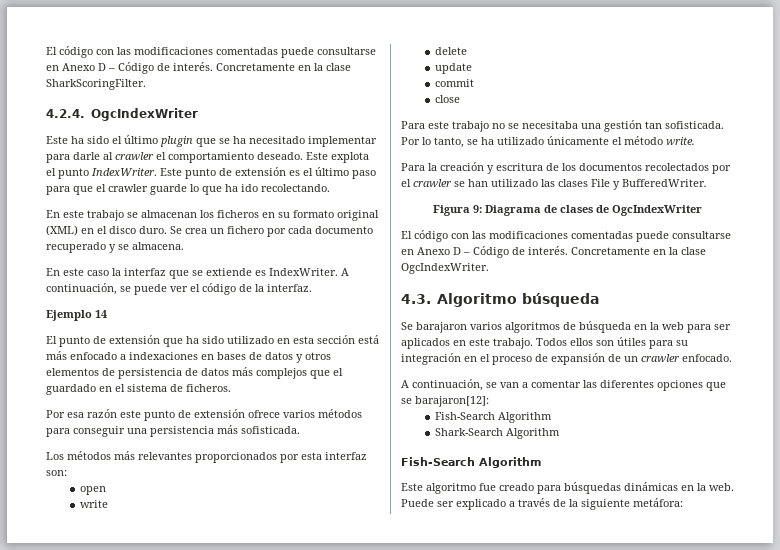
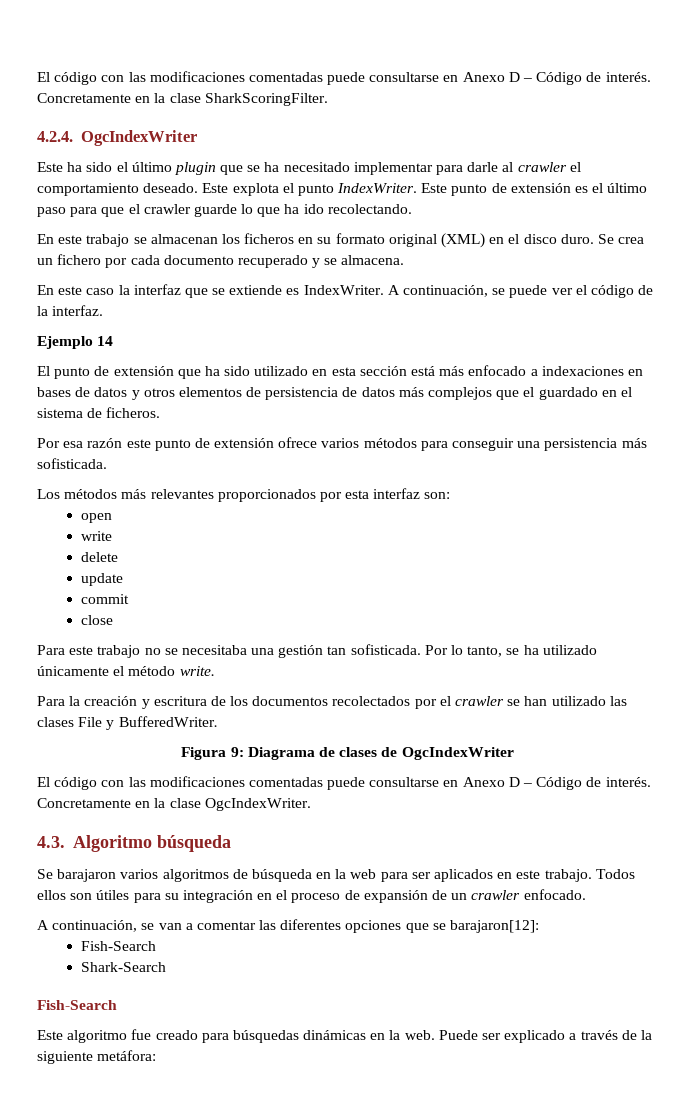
[498,412,553,423] Algorithm -> (156, 946) none
[506,428,561,439] [401,457,541,468] Algorithm // Fish-Search Algorithm -> [37,1000,117,1010] // Fish-Search

